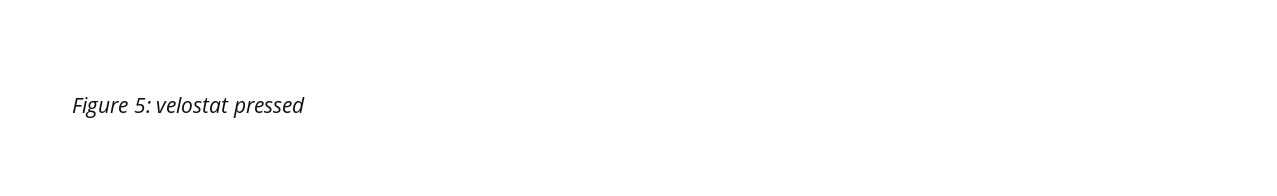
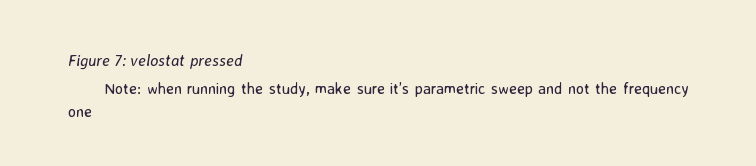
[133,98,151,113] 5: -> [114,55,127,67] 7:
(306, 107) none -> [104,82,689,97] [68,109,92,117] // Note: when running the study, make sure it’s parametric sweep and not the frequency one

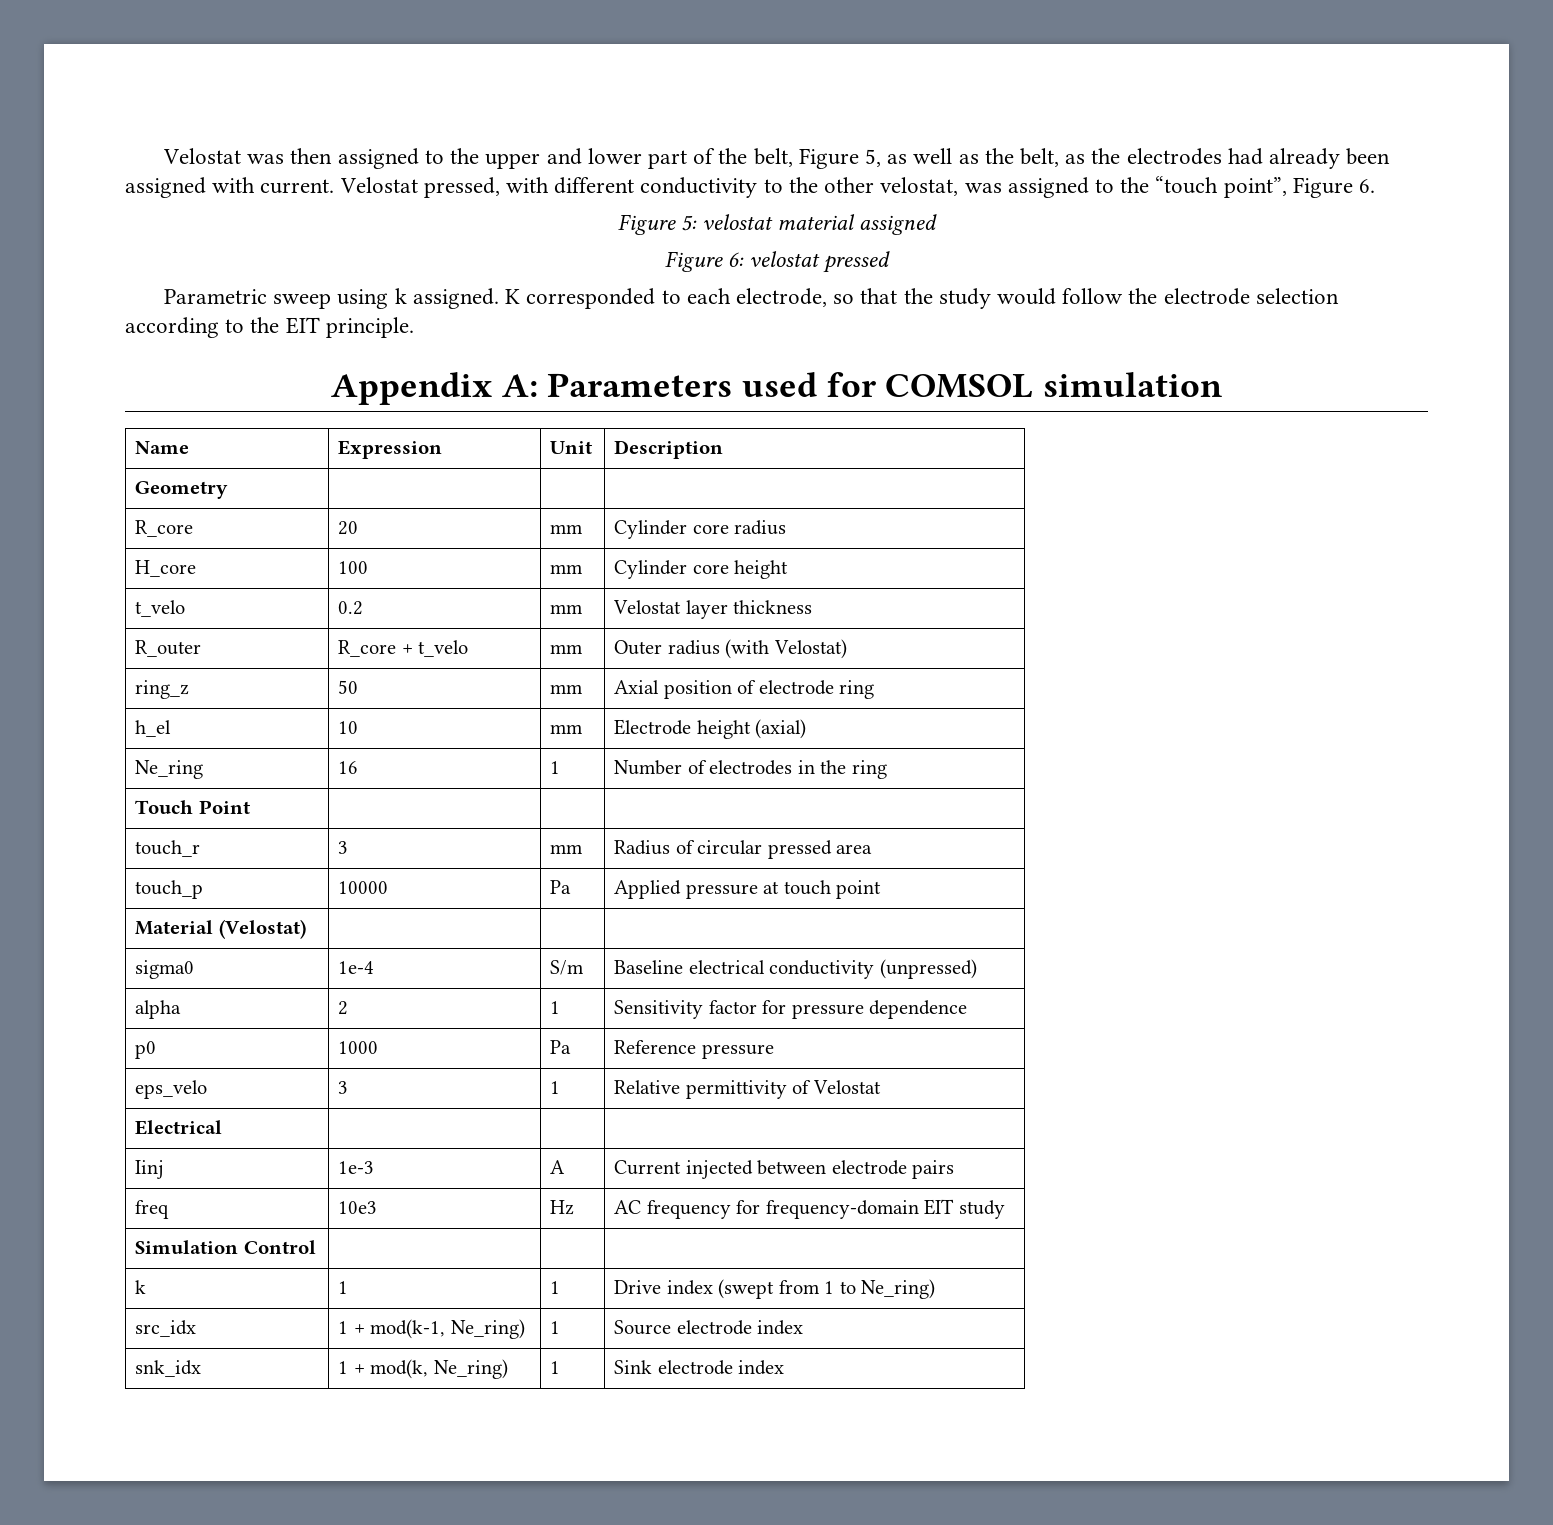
[68,54,243,70] [104,82,689,97] [68,109,92,117] Figure 7: velostat pressed // Note: when running the study, make sure it’s parametric sweep and not the frequency one -> [163,148,1391,169] [125,176,1375,198] [617,214,938,235] [664,251,891,273] [164,288,1339,309] [125,317,414,338] [330,372,1223,405] [135,441,190,454] [338,440,443,459] [550,441,593,454] [614,440,724,459] [135,481,229,499] [135,520,194,537] [338,521,359,535] [550,524,584,534] [614,520,787,539] [135,560,197,577] [338,561,369,574] [550,564,584,574] [614,560,789,579] [135,600,186,617] [338,601,364,615] [550,604,584,614] [613,600,813,619] [135,640,202,657] [338,640,469,657] [550,644,584,654] [614,639,847,659] [135,680,190,699] [338,680,359,694] [550,684,584,694] [614,680,875,699] [135,720,172,737] [338,721,359,734] [550,724,584,734] [614,719,807,739] [135,760,204,779] [338,761,359,774] [550,761,561,774] [614,760,887,779] [135,800,250,814] [135,840,201,857] [338,841,349,854] [550,844,584,854] [614,840,873,859] [135,880,204,899] [338,881,389,894] [550,880,572,894] [614,880,882,899] [135,919,306,939] [135,960,195,979] [338,961,375,974] [550,960,585,975] [614,959,977,979] [135,1000,182,1019] [338,1001,349,1015] [550,1001,561,1014] [614,1000,968,1019] [135,1041,157,1059] [338,1041,379,1054] [550,1040,572,1054] [614,1040,774,1059] [135,1080,208,1099] [338,1081,349,1094] [550,1081,561,1094] [614,1080,881,1099] [135,1120,223,1135] [135,1160,165,1179] [338,1161,375,1174] [550,1160,566,1174] [614,1160,955,1179] [135,1200,170,1219] [338,1201,378,1214] [550,1200,575,1215] [614,1199,1005,1219] [135,1240,316,1254] [135,1280,147,1294] [338,1281,349,1294] [550,1281,561,1294] [614,1279,936,1299] [135,1320,197,1337] [338,1319,525,1339] [550,1321,561,1334] [614,1320,804,1335] [135,1360,202,1377] [338,1359,508,1379] [550,1361,561,1374] [614,1360,785,1375] Velostat was then assigned to the upper and lower part of the belt, Figure 5, as well as the belt, as the electrodes had already been assigned with current. Velostat pressed, with different conductivity to the other velostat, was assigned to the “touch point”, Figure 6. // Figure 5: velostat material assigned // Figure 6: velostat pressed // Parametric sweep using k assigned. K corresponded to each electrode, so that the study would follow the electrode selection according to the EIT principle. // Appendix A: Parameters used for COMSOL simulation // Name | Expression | Unit | Description // Geometry | | | // R_core | 20 | mm | Cylinder core radius // H_core | 100 | mm | Cylinder core height // t_velo | 0.2 | mm | Velostat layer thickness // R_outer | R_core + t_velo | mm | Outer radius (with Velostat) // ring_z | 50 | mm | Axial position of electrode ring // h_el | 10 | mm | Electrode height (axial) // Ne_ring | 16 | 1 | Number of electrodes in the ring // Touch Point | | | // touch_r | 3 | mm | Radius of circular pressed area // touch_p | 10000 | Pa | Applied pressure at touch point // Material (Velostat) | | | // sigma0 | 1e-4 | S/m | Baseline electrical conductivity (unpressed) // alpha | 2 | 1 | Sensitivity factor for pressure dependence // p0 | 1000 | Pa | Reference pressure // eps_velo | 3 | 1 | Relative permittivity of Velostat // Electrical | | | // Iinj | 1e-3 | A | Current injected between electrode pairs // freq | 10e3 | Hz | AC frequency for frequency-domain EIT study // Simulation Control | | | // k | 1 | 1 | Drive index (swept from 1 to Ne_ring) // src_idx | 1 + mod(k-1, Ne_ring) | 1 | Source electrode index // snk_idx | 1 + mod(k, Ne_ring) | 1 | Sink electrode index

